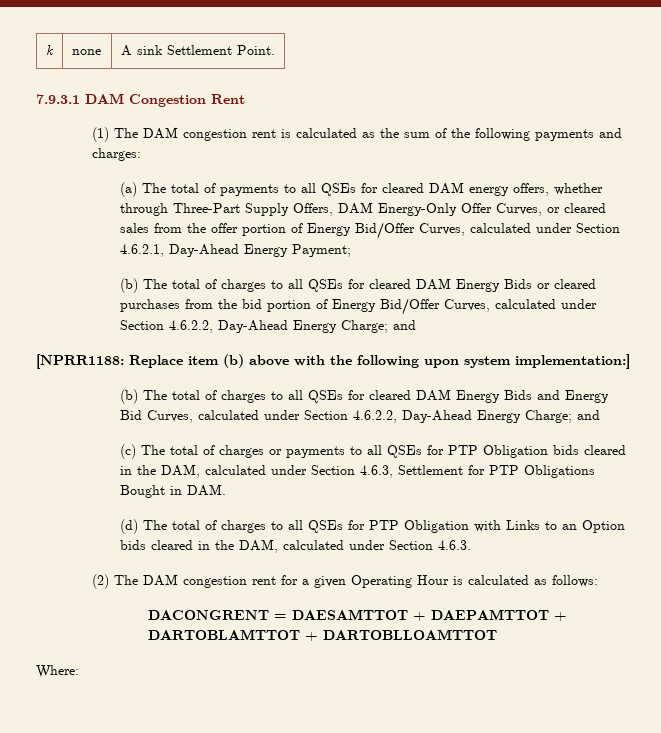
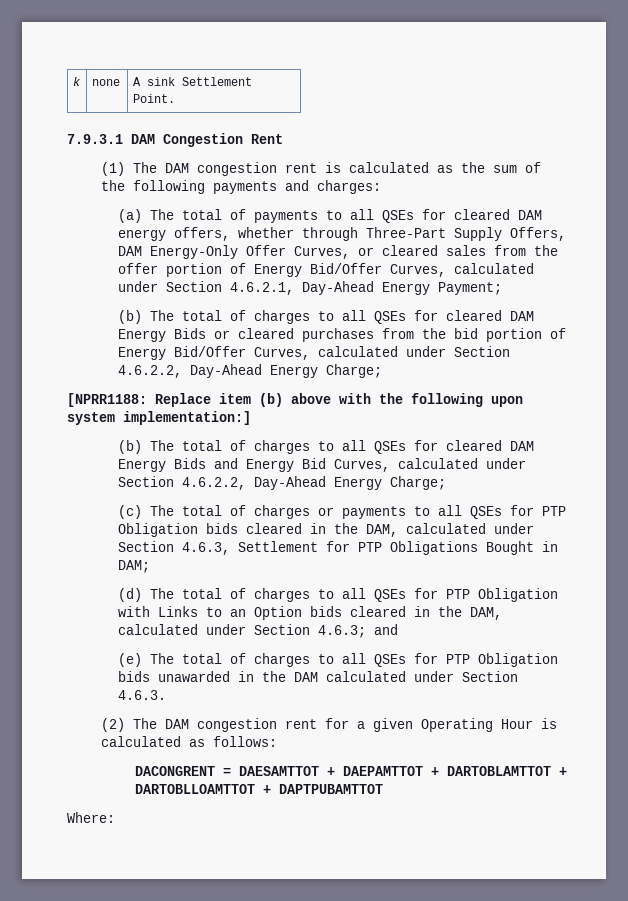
[392,320,416,330] and -> (382, 371) none
[576,410,600,420] and -> (446, 483) none
[186,484,226,496] DAM. -> [117,560,150,573] DAM;
(433, 545) none -> [317,624,398,638] [117,653,558,667] [117,671,518,682] 4.6.3; and // (e) The total of charges to all QSEs for PTP Obligation bids unawarded in the DAM calculated under Section
(497, 634) none -> [262,784,383,794] + DAPTPUBAMTTOT

